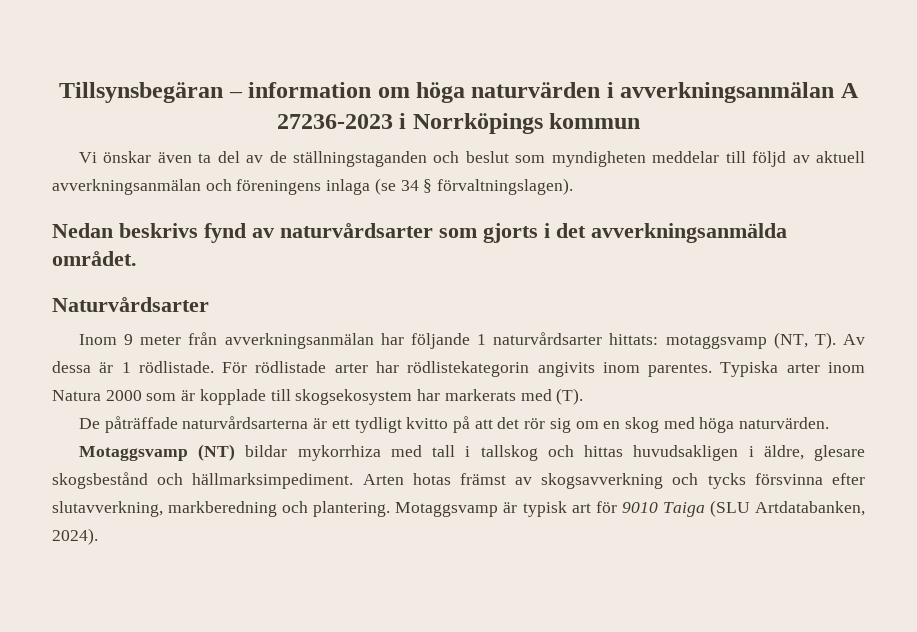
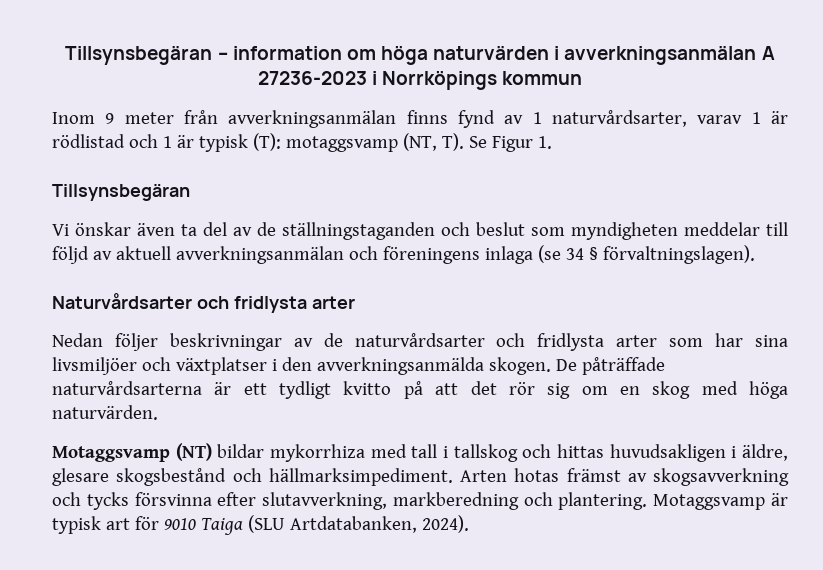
(641, 121) none -> [52,110,788,128] [52,133,552,152] [52,184,190,201] // Inom 9 meter från avverkningsanmälan finns fynd av 1 naturvårdsarter, varav 1 är rödlistad och 1 är typisk (T): motaggsvamp (NT, T). Se Figur 1. // Tillsynsbegäran
[52,223,787,243] [52,251,137,266] [52,297,209,312] [78,332,865,349] [52,361,866,377] [52,388,584,405] Nedan beskrivs fynd av naturvårdsarter som gjorts i det avverkningsanmälda området. // Naturvårdsarter // Inom 9 meter från avverkningsanmälan har följande 1 naturvårdsarter hittats: motaggsvamp (NT, T). Av dessa är 1 rödlistade. För rödlistade arter har rödlistekategorin angivits inom parentes. Typiska arter inom Natura 2000 som är kopplade till skogsekosystem har markerats med (T). // -> [52,293,355,313] [52,333,788,351] [52,357,551,375] Naturvårdsarter och fridlysta arter // Nedan följer beskrivningar av de naturvårdsarter och fridlysta arter som har sina livsmiljöer och växtplatser i den avverkningsanmälda skogen.

